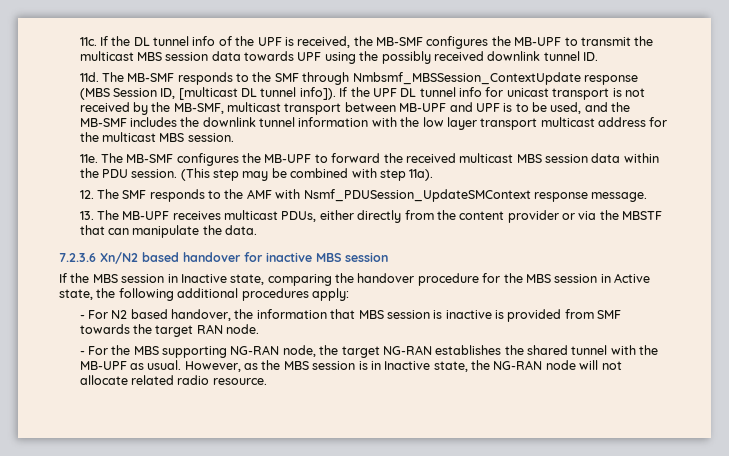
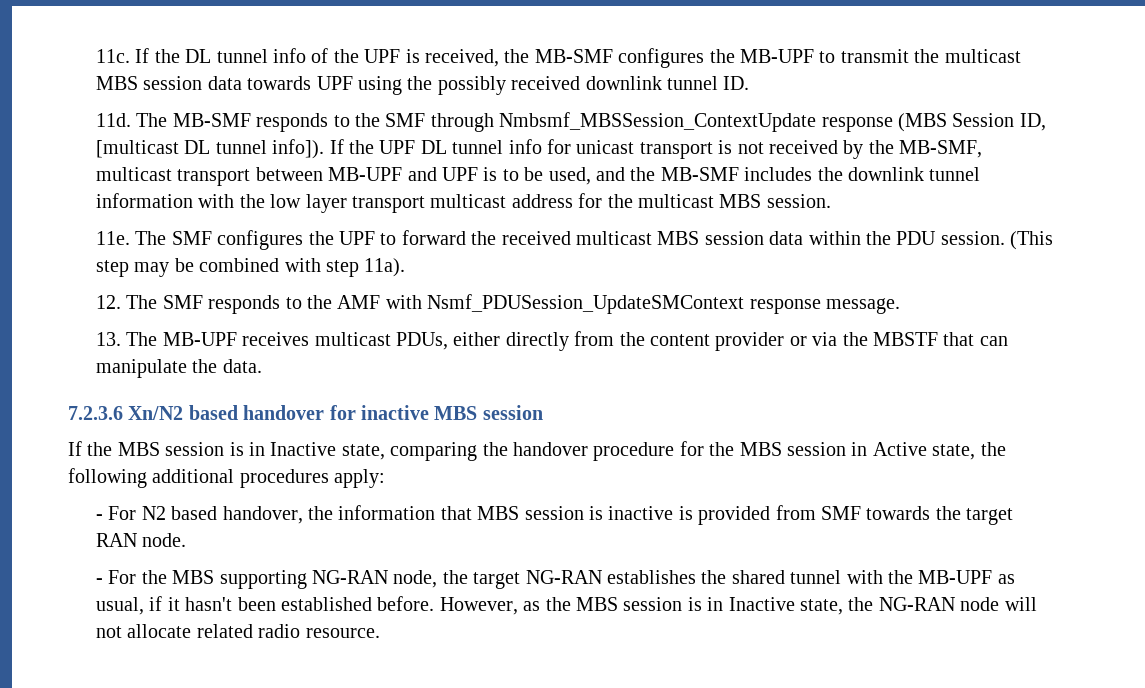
[126,153,312,166] MB-SMF configures the MB-UPF -> [171,230,375,250] SMF configures the UPF
(165, 278) none -> [229,442,244,456] is
[147,360,182,370] usual. -> [95,596,435,615] usual, if it hasn't been established before.

